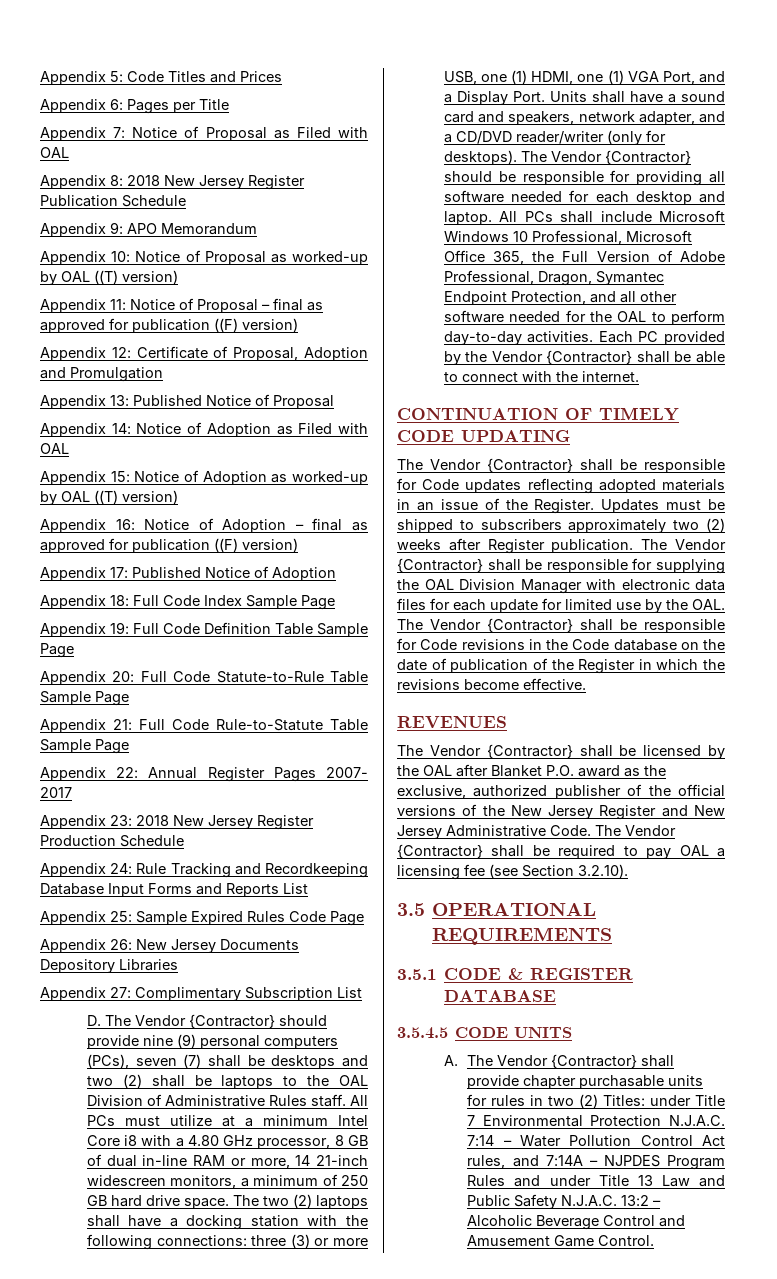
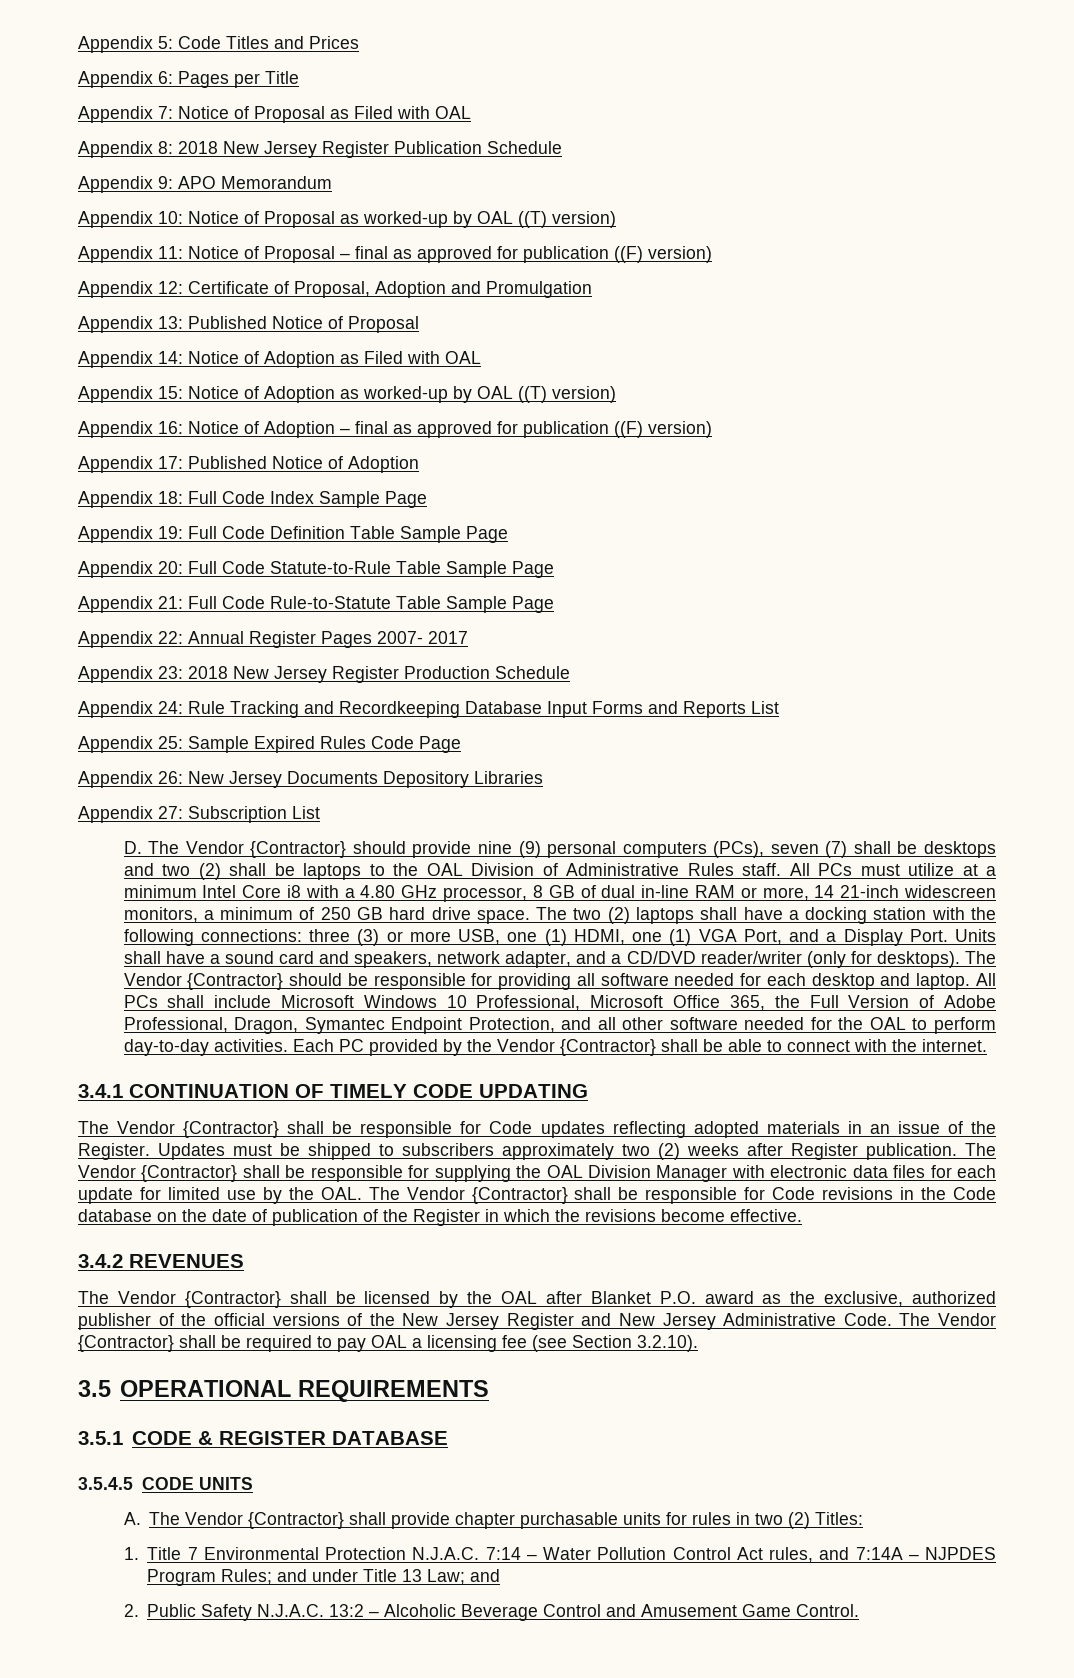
[135,987,241,1001] Complimentary -> (183, 812) none
(639, 376) none -> [78,1084,123,1098] 3.4.1
(586, 684) none -> [78,1254,123,1268] 3.4.2
[650,1095,692,1106] under -> [123,1547,139,1560] // 1.
[467,1175,506,1186] Rules -> [221,1569,273,1585] Rules;
[661,1175,725,1187] Law and -> [427,1569,501,1585] [123,1604,139,1617] Law; and // 2.

